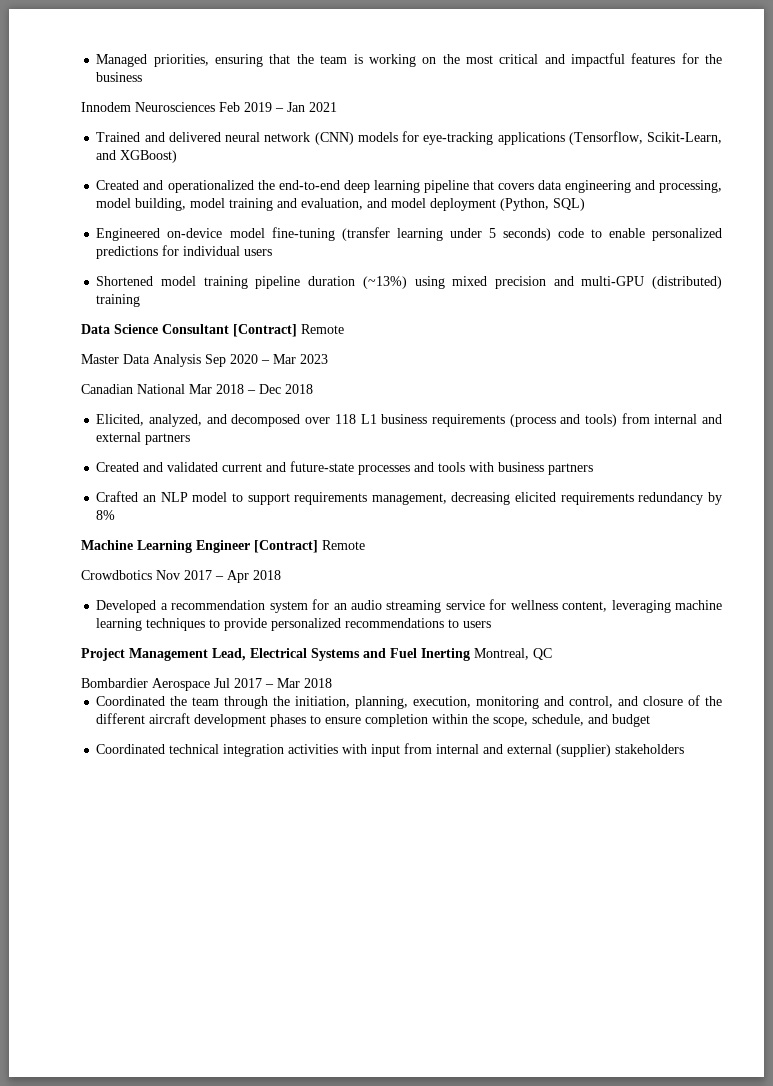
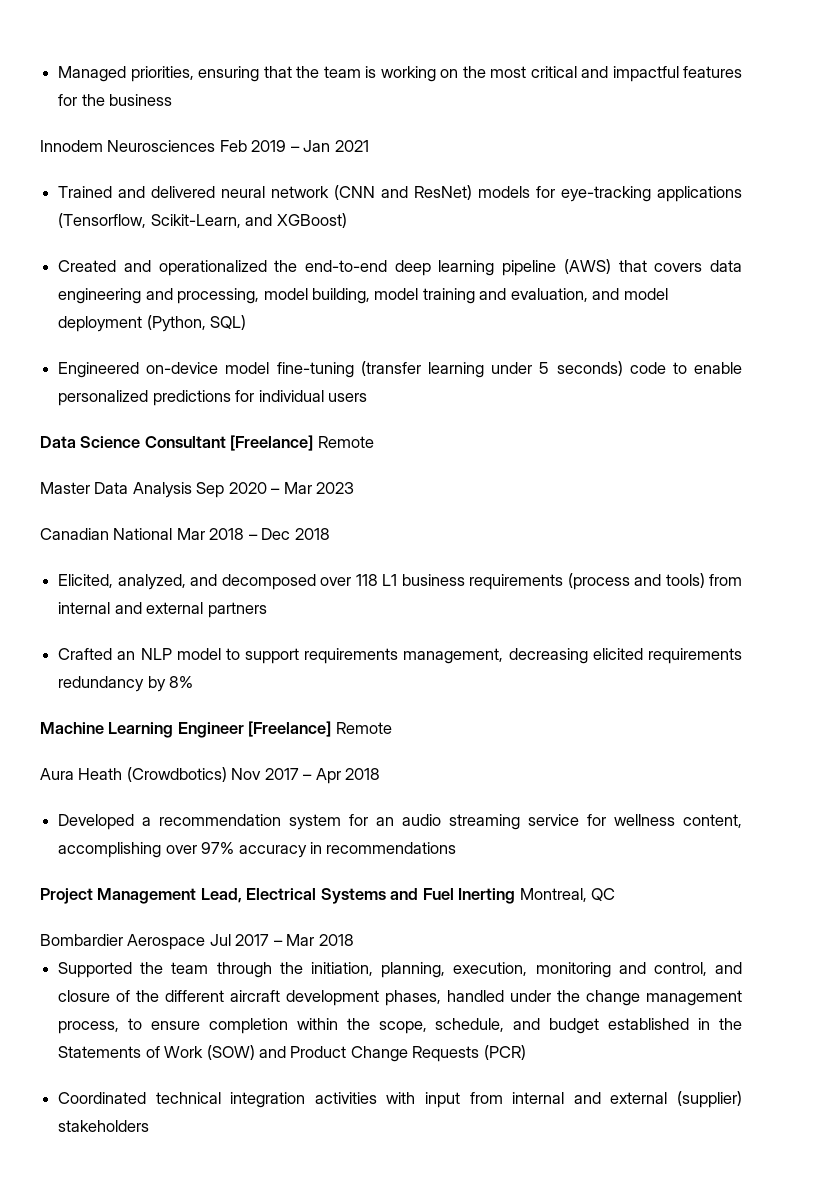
[314,132,354,145] (CNN) -> [334,185,473,200] (CNN and ResNet)
(469, 186) none -> [563,259,611,274] (AWS)
[96,276,722,289] [96,294,141,307] // Shortened model training pipeline duration (~13%) using mixed precision and multi-GPU (distributed) training -> (367, 397) none
[233,324,297,337] [Contract] -> [230,435,314,451] [Freelance]
[96,461,594,475] // Created and validated current and future-state processes and tools with business partners -> (267, 610) none
[254,540,365,553] [81,570,152,580] [Contract] Remote // Crowdbotics -> [248,721,392,737] [40,767,227,782] [Freelance] Remote // Aura Heath (Crowdbotics)
[611,600,722,613] [96,618,342,631] leveraging machine learning techniques to provide personalized -> [58,842,322,858] accomplishing over 97% accuracy in
[448,619,492,628] to users -> (457, 848) none
[96,696,166,706] Coordinated -> [58,962,133,978] Supported
[270,714,307,727] phases -> [385,990,743,1006] [58,1021,120,1034] phases, handled under the change management process,
(651, 720) none -> [608,1018,742,1030] [58,1045,526,1062] established in the Statements of Work (SOW) and Product Change Requests (PCR)

